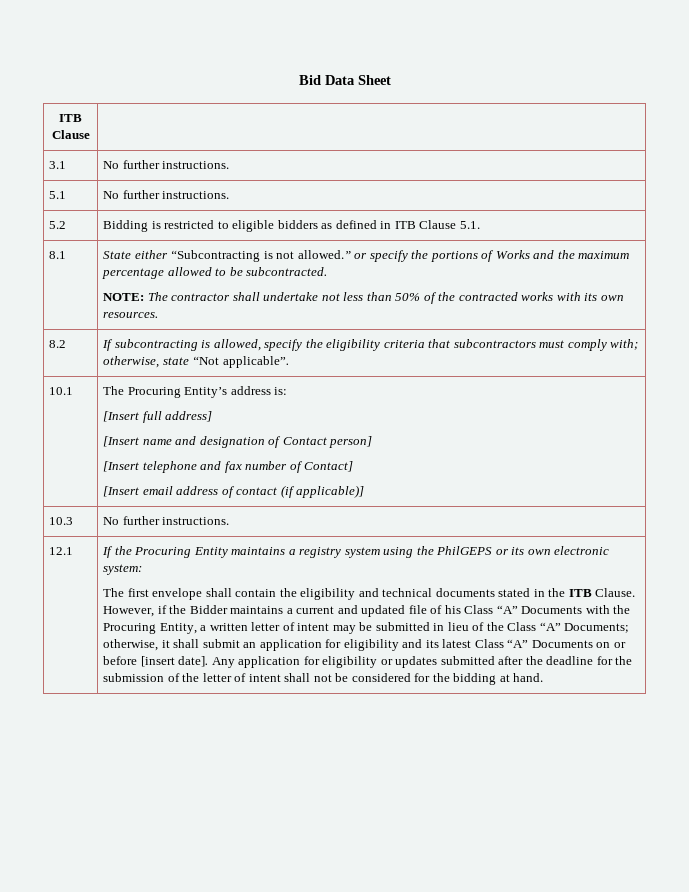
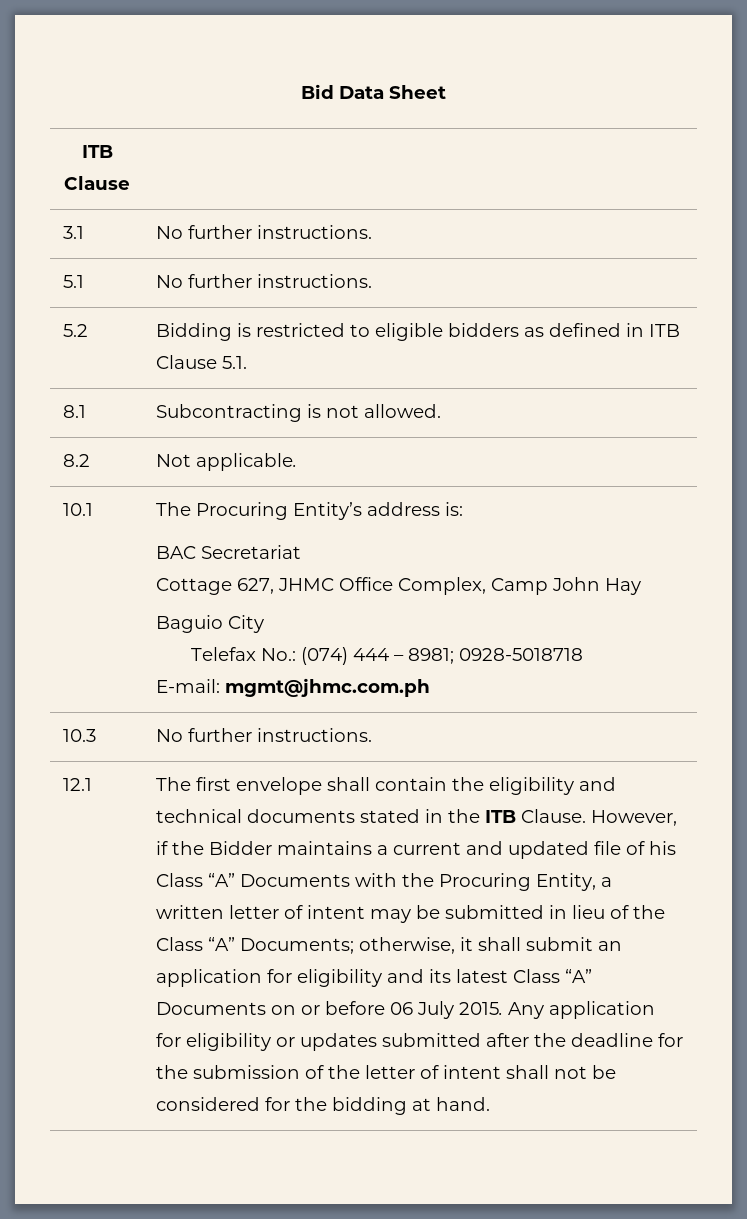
[103,250,630,262] [102,267,328,279] [103,292,624,304] [103,312,159,318] [49,340,67,348] [102,339,639,351] [103,356,289,368] State either “Subcontracting is not allowed.” or specify the portions of Works and the maximum percentage allowed to be subcontracted. // NOTE: The contractor shall undertake not less than 50% of the contracted works with its own resources. // 8.2 | If subcontracting is allowed, specify the eligibility criteria that subcontractors must comply with; otherwise, state “Not applicable”. -> [155,404,441,422] [62,454,90,467] [155,453,297,471] Subcontracting is not allowed. // 8.2 | Not applicable.
[103,411,213,423] [103,436,373,448] [103,461,354,473] [103,485,365,498] [Insert full address] // [Insert name and designation of Contact person] // [Insert telephone and fax number of Contact] // [Insert email address of contact (if applicable)] -> [155,545,301,559] [155,577,641,595] [155,615,264,633] [190,647,583,665] [155,678,430,697] BAC Secretariat // Cottage 627, JHMC Office Complex, Camp John Hay // Baguio City // Telefax No.: (074) 444 – 8981; 0928-5018718 // E-mail: mgmt@jhmc.com.ph
[102,546,610,558] [103,564,143,575] If the Procuring Entity maintains a registry system using the PhilGEPS or its own electronic system: // -> (92, 784) none
[140,656,209,667] [insert date]. -> [389,1001,503,1019] 06 July 2015.

